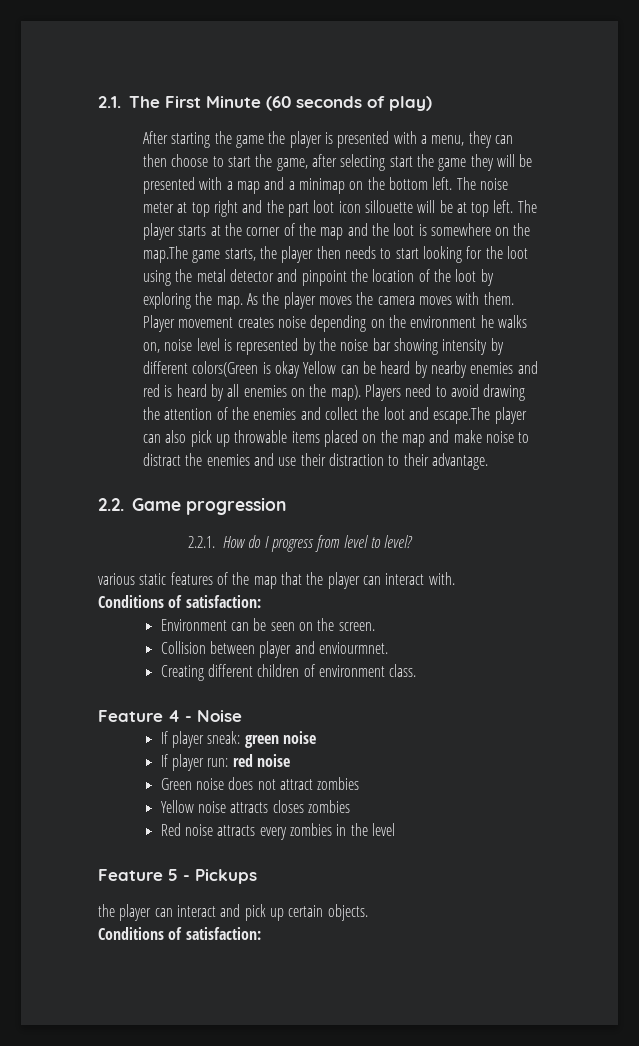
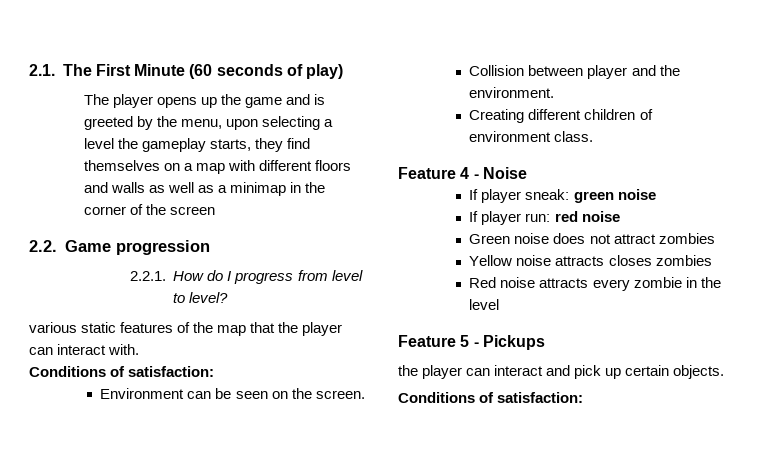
[142,131,513,148] [142,154,533,171] [142,177,508,194] [142,200,537,217] [142,223,531,240] [142,246,528,263] [142,269,494,286] [142,292,514,309] [142,315,527,332] [142,338,504,355] [142,361,538,378] [142,384,526,401] [142,407,527,424] [142,430,530,447] [142,453,488,470] After starting the game the player is presented with a menu, they can then choose to start the game, after selecting start the game they will be presented with a map and a minimap on the bottom left. The noise meter at top right and the part loot icon sillouette will be at top left. The player starts at the corner of the map and the loot is somewhere on the map.The game starts, the player then needs to start looking for the loot using the metal detector and pinpoint the location of the loot by exploring the map. As the player moves the camera moves with them. Player movement creates noise depending on the environment he walks on, noise level is represented by the noise bar showing intensity by different colors(Green is okay Yellow can be heard by nearby enemies and red is heard by all enemies on the map). Players need to avoid drawing the attention of the enemies and collect the loot and escape.The player can also pick up throwable items placed on the map and make noise to distract the enemies and use their distraction to their advantage. -> [83,94,326,108] [83,116,334,130] [83,138,311,152] [83,160,352,174] [83,182,326,196] [83,204,216,215] The player opens up the game and is greeted by the menu, upon selecting a level the gameplay starts, they find themselves on a map with different floors and walls as well as a minimap in the corner of the screen
[318,642,388,654] enviourmnet. -> [659,65,680,76] [469,87,555,98] the environment.
[289,823,332,836] zombies -> [633,277,682,288] zombie

